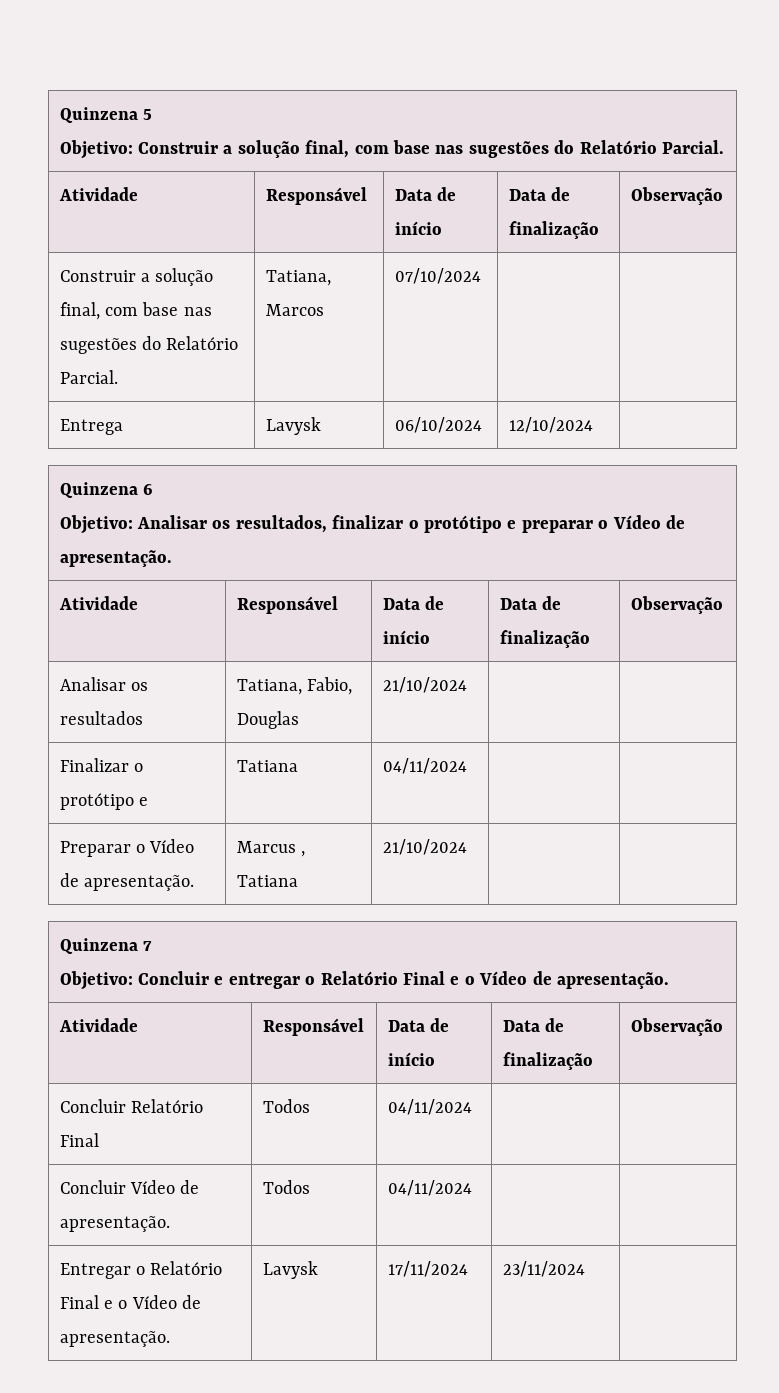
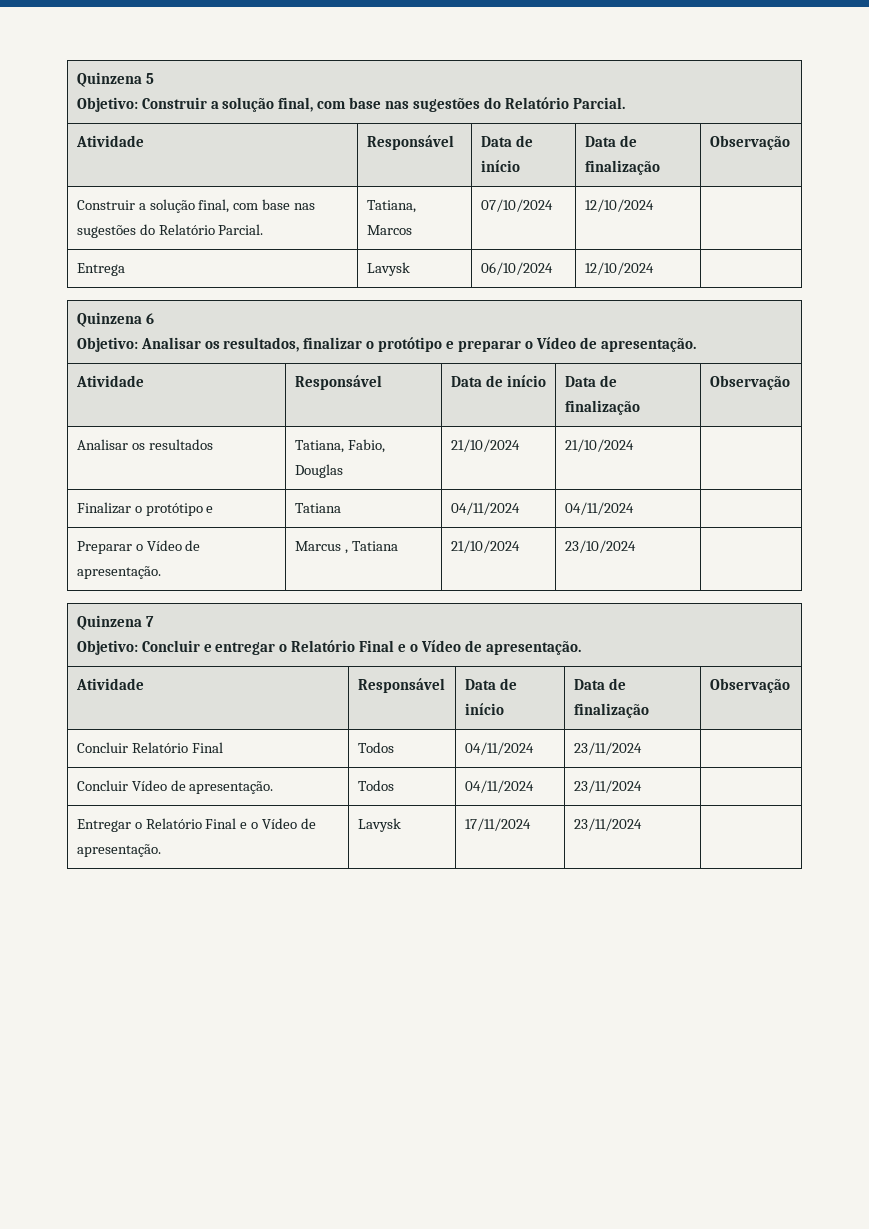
(481, 276) none -> [584,199,654,212] 12/10/2024
(467, 685) none -> [564,439,634,452] 21/10/2024
(467, 766) none -> [564,502,634,515] 04/11/2024
(467, 847) none -> [564,540,636,553] 23/10/2024
(472, 1107) none -> [573,742,642,755] 23/11/2024
(472, 1188) none -> [573,780,642,793] 23/11/2024

